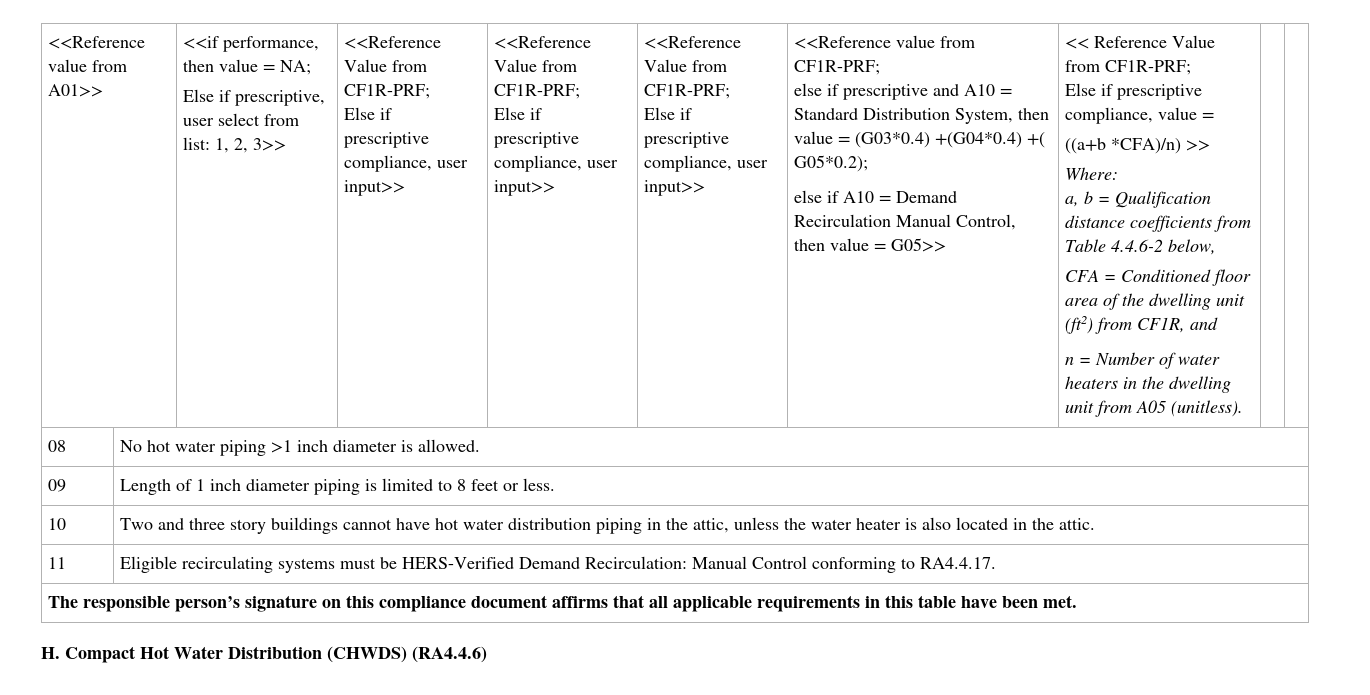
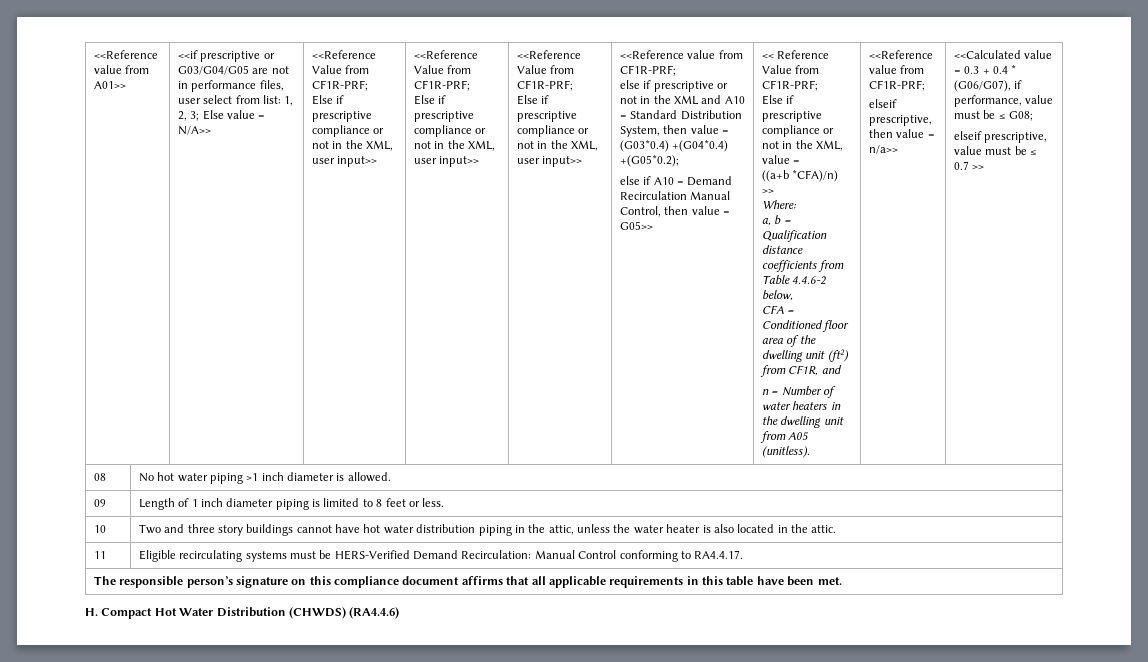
[223,36,320,52] [183,59,312,75] [183,89,326,106] performance, then value = NA; // Else if prescriptive, -> [200,51,275,62] [177,65,289,75] [177,80,284,92] prescriptive or G03/G04/G05 are not in performance files,
[253,138,287,151] [344,36,442,49] [344,59,428,72] [344,84,431,99] [344,107,393,120] [344,132,430,148] [344,155,469,172] [344,180,406,196] [494,36,592,49] [494,59,578,72] [494,84,581,99] [494,107,543,120] [494,132,580,148] [494,155,619,172] [494,180,556,196] [644,36,742,49] [644,59,728,72] [644,84,731,99] [644,107,693,120] [644,132,730,148] [644,155,733,172] 3>> | <<Reference Value from CF1R-PRF; // Else if prescriptive compliance, user input>> | <<Reference Value from CF1R-PRF; // Else if prescriptive compliance, user input>> | <<Reference Value from CF1R-PRF; // Else if prescriptive compliance, -> [190,110,266,121] [177,126,211,135] [311,50,376,59] [311,65,370,74] [311,80,368,91] [311,95,345,105] [311,111,372,122] [311,125,385,137] [311,140,393,151] [311,156,378,167] [413,50,478,59] [413,65,472,74] [413,80,470,91] [413,95,447,105] [413,111,474,122] [413,125,487,137] [413,140,495,151] [413,156,480,167] [516,50,581,59] [516,65,575,74] [516,80,573,91] [516,95,550,105] [516,111,577,122] [516,125,590,137] [516,140,598,151] 3; Else value = N/A>> | <<Reference Value from CF1R-PRF; // Else if prescriptive compliance or not in the XML, user input>> | <<Reference Value from CF1R-PRF; // Else if prescriptive compliance or not in the XML, user input>> | <<Reference Value from CF1R-PRF; // Else if prescriptive compliance or not in the XML,
(929, 92) none -> [716,83,728,89] [619,95,699,105] or not in the XML
[1027,132,1046,148] [794,155,869,172] +( G05*0.2); -> [619,155,679,167] +(G05*0.2);
[1065,107,1154,124] compliance, -> [761,125,835,137] [761,140,843,151] compliance or not in the XML,
(1244, 408) | -> [868,50,933,59] [868,65,925,74] [868,80,925,91] [868,99,897,108] [868,115,932,126] [868,129,935,138] [868,145,898,154] [953,50,1053,59] [953,65,1017,74] [953,80,1023,92] [953,95,1054,107] [953,110,1033,121] [953,131,1048,143] [953,146,1037,155] [953,161,985,170] <<Reference value from CF1R-PRF; // elseif prescriptive, then value = n/a>> | <<Calculated value = 0.3 + 0.4 * (G06/G07), if performance, value must be ≤ G08; // elseif prescriptive, value must be ≤ 0.7 >>

